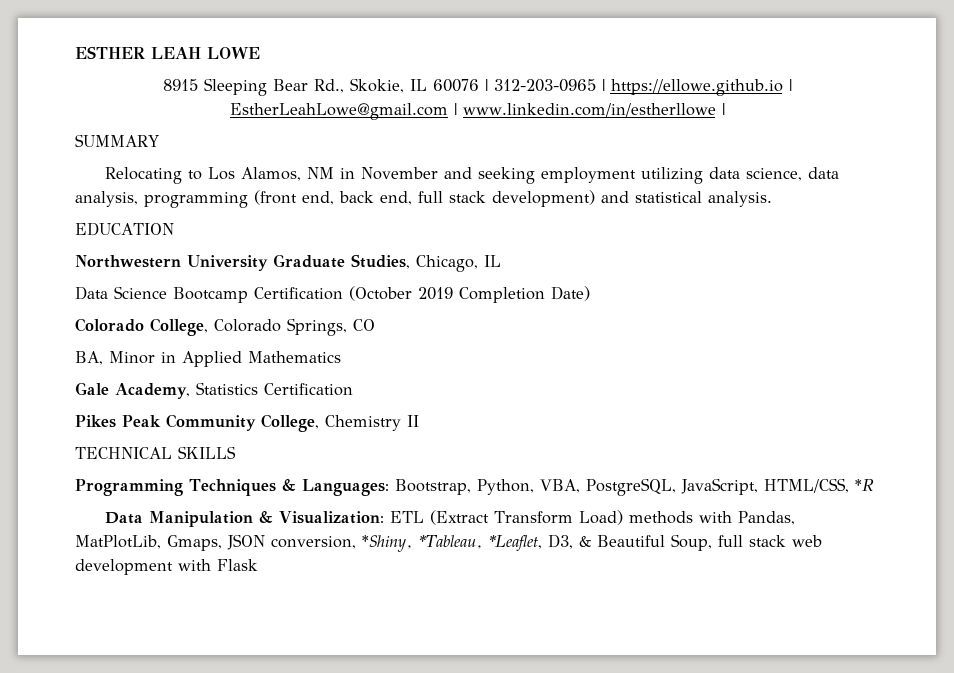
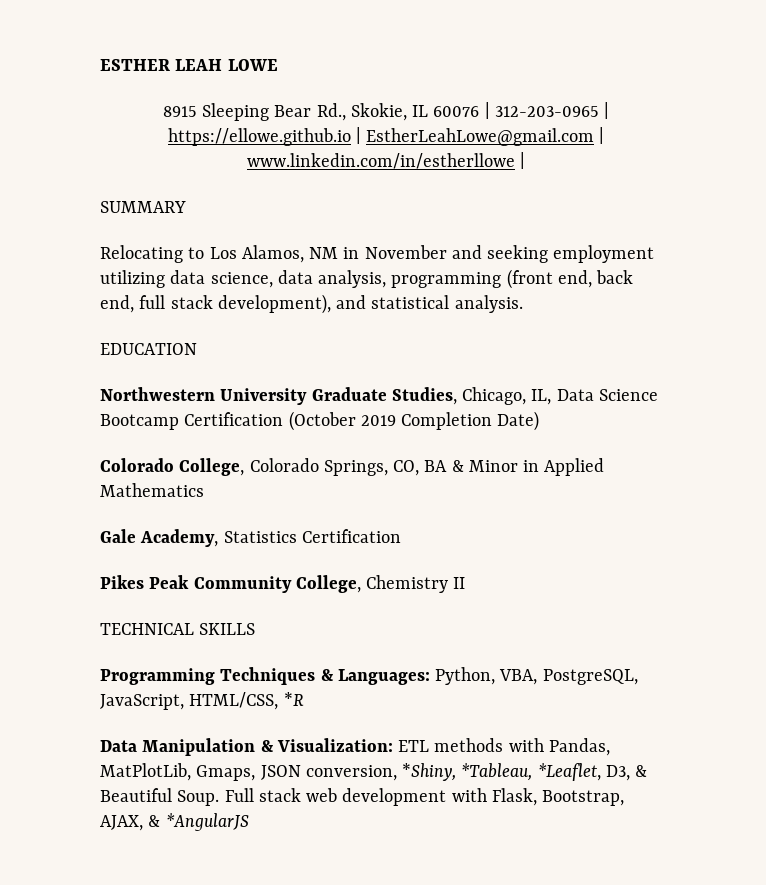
[492,190,595,207] development) -> [217,294,331,314] development),
[484,255,501,267] IL // -> [531,389,552,405] IL,
[353,319,375,331] [75,351,103,365] CO // BA, -> [393,460,464,476] CO, BA &
[394,479,471,495] Bootstrap, -> (430, 677) none
[429,510,623,525] (Extract Transform Load) -> (430, 746) none
[670,534,743,551] Soup, full -> [177,788,254,806] Soup. Full
[217,559,258,571] Flask -> [491,788,625,806] [100,813,249,831] Flask, Bootstrap, AJAX, & *AngularJS

